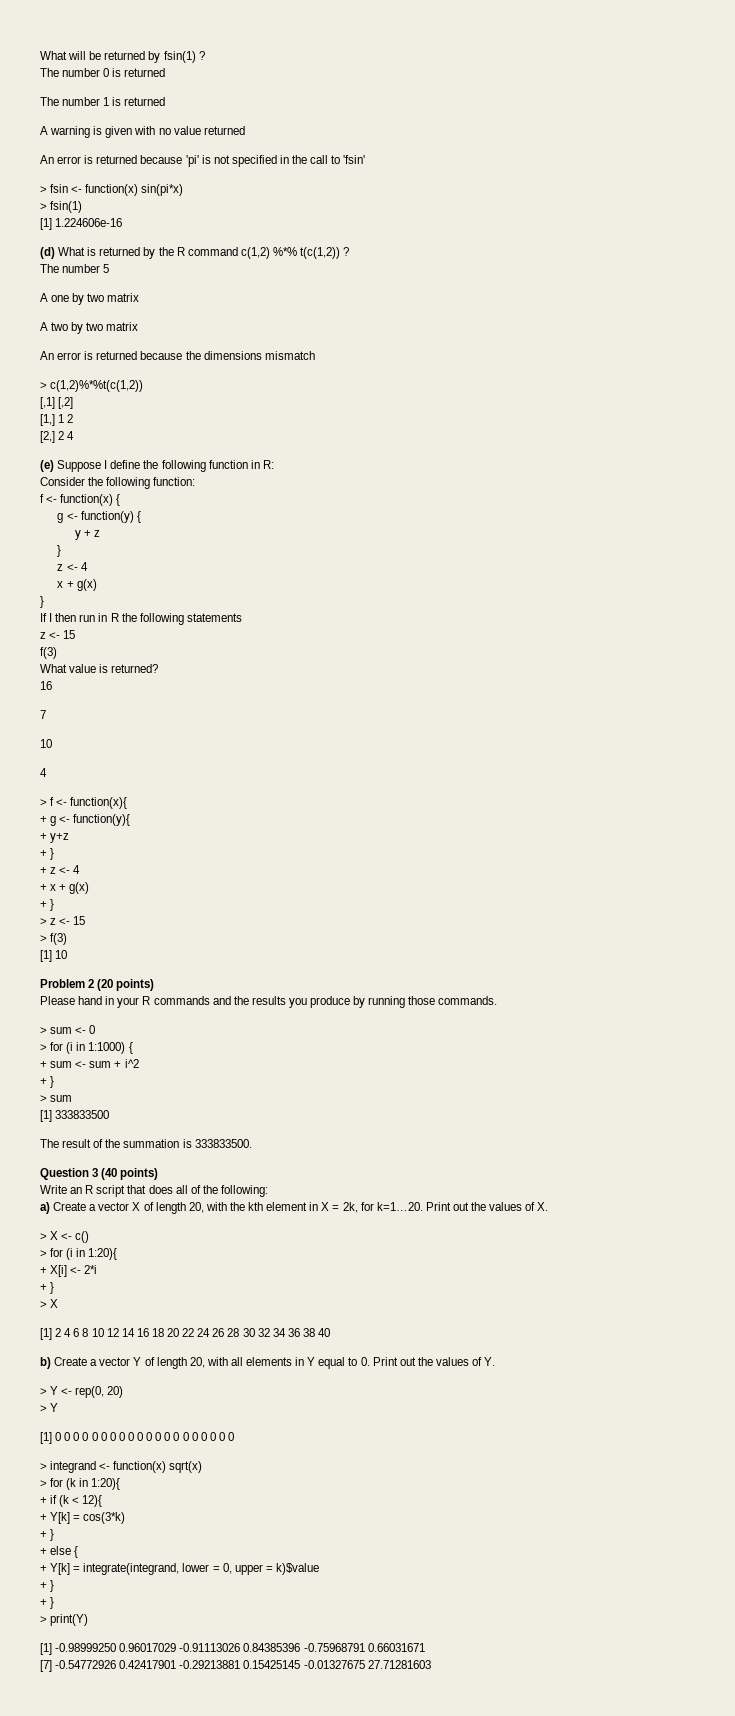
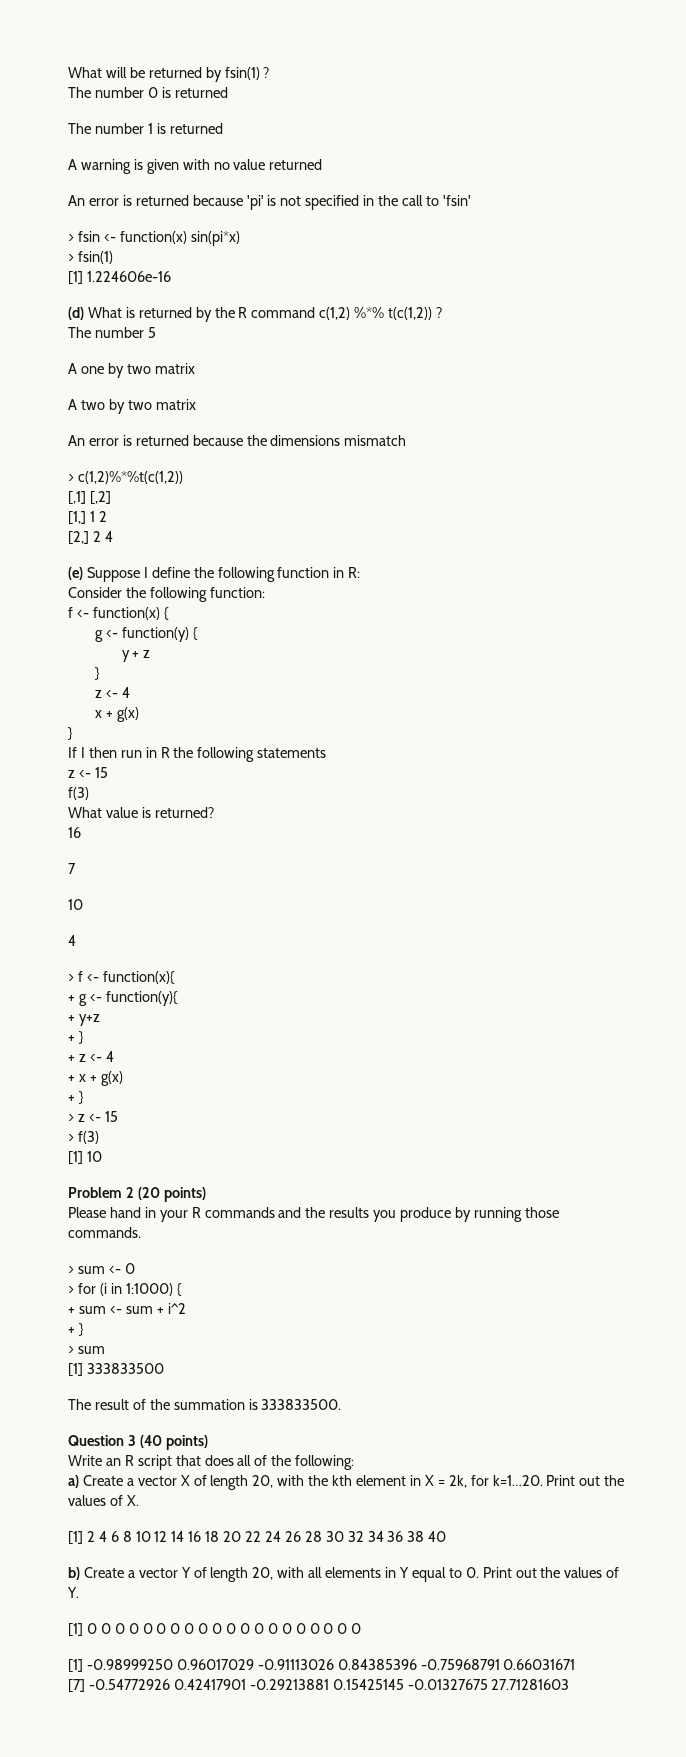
[40,1231,90,1243] [40,1248,118,1260] [40,1265,98,1277] [40,1282,55,1294] [40,1299,59,1308] // > X <- c() // > for (i in 1:20){ // + X[i] <- 2*i // + } // > X -> (139, 1500) none
[40,1386,124,1398] [40,1403,59,1412] // > Y <- rep(0, 20) // > Y -> (79, 1592) none
[40,1461,203,1473] [40,1478,121,1490] [40,1495,103,1507] [40,1512,126,1524] [40,1529,55,1541] [40,1546,79,1558] [40,1563,319,1575] [40,1580,55,1592] [40,1597,55,1609] [40,1614,89,1626] // > integrand <- function(x) sqrt(x) // > for (k in 1:20){ // + if (k < 12){ // + Y[k] = cos(3*k) // + } // + else { // + Y[k] = integrate(integrand, lower = 0, upper = k)$value // + } // + } // > print(Y) -> (362, 1628) none

